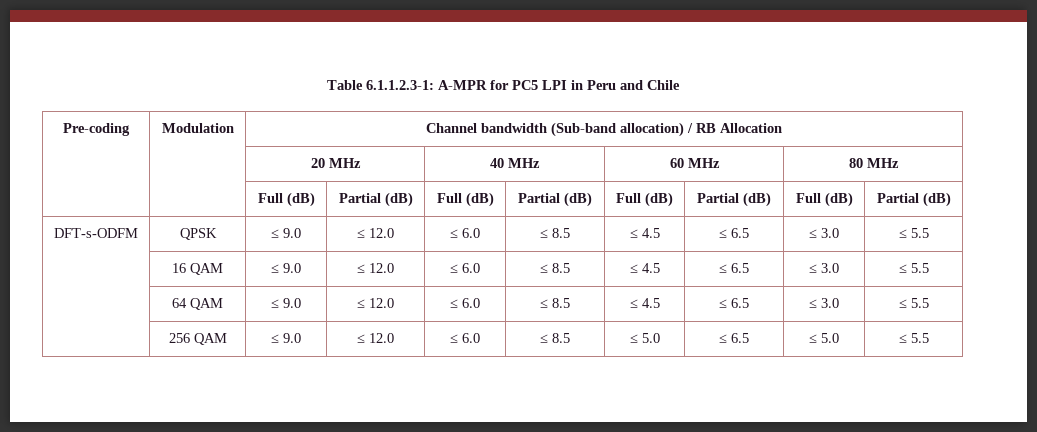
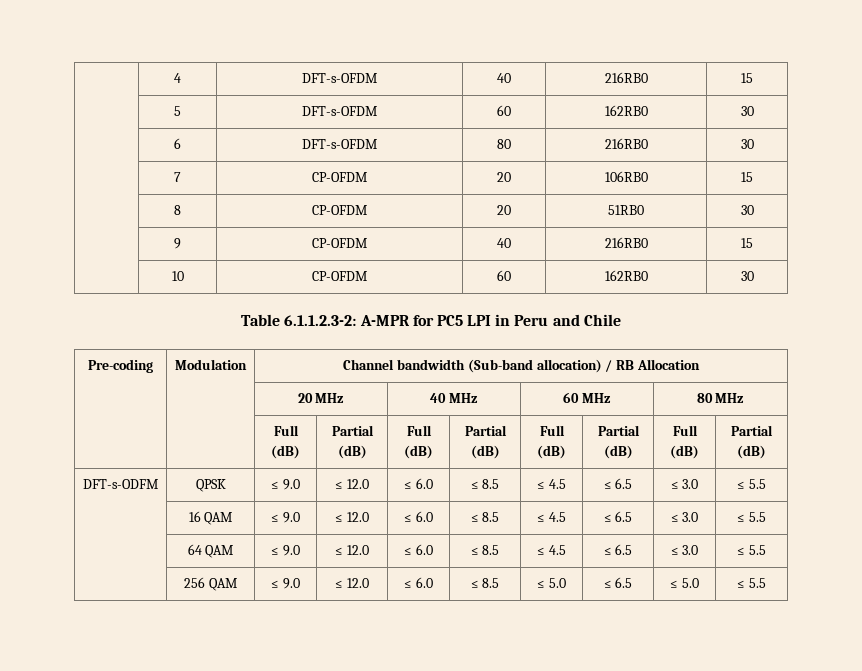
[327,80,434,90] Table 6.1.1.2.3-1: -> [174,73,181,83] [302,73,378,83] [497,73,511,83] [604,72,648,83] [741,73,753,83] [174,106,181,116] [302,106,378,116] [497,105,511,116] [604,105,648,116] [740,106,754,116] [174,138,181,149] [302,139,378,149] [497,139,511,149] [604,138,648,149] [740,139,754,149] [174,172,181,182] [312,172,368,182] [497,172,511,182] [604,171,648,182] [741,172,753,182] [174,205,181,215] [312,205,368,215] [497,205,511,215] [608,205,644,215] [740,205,754,215] [174,238,181,249] [312,238,368,248] [497,238,511,248] [604,237,648,248] [741,238,753,248] [171,271,184,281] [312,271,368,281] [497,270,511,281] [604,270,648,281] [740,271,754,281] [241,314,357,326] | 4 | DFT-s-OFDM | 40 | 216RB0 | 15 // | 5 | DFT-s-OFDM | 60 | 162RB0 | 30 // | 6 | DFT-s-OFDM | 80 | 216RB0 | 30 // | 7 | CP-OFDM | 20 | 106RB0 | 15 // | 8 | CP-OFDM | 20 | 51RB0 | 30 // | 9 | CP-OFDM | 40 | 216RB0 | 15 // | 10 | CP-OFDM | 60 | 162RB0 | 30 // Table 6.1.1.2.3-2:

